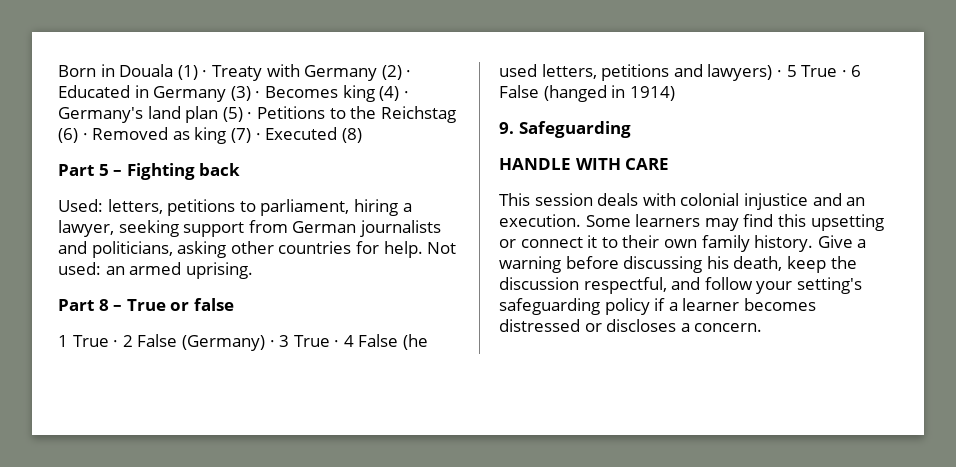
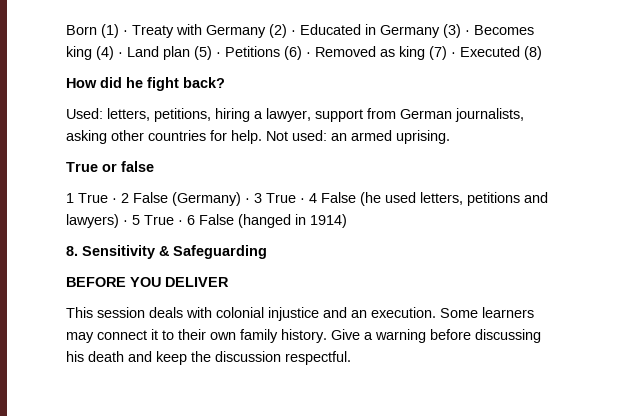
[100,64,174,77] in Douala -> (97, 30) none
[58,106,181,123] Germany's land -> [127,46,159,57] Land
[329,106,456,123] to the Reichstag -> (280, 51) none
[58,163,241,180] Part 5 – Fighting back -> [66,77,225,91] How did he fight back?
[167,199,350,216] petitions to parliament, -> [154,108,211,122] petitions,
[118,220,179,237] seeking -> (311, 115) none
[359,220,441,237] [58,241,173,258] journalists and politicians, -> [455,108,524,122] journalists,
[58,299,123,311] Part 8 – -> (450, 137) none
[499,121,631,138] [499,158,670,170] 9. Safeguarding // HANDLE WITH CARE -> [66,245,267,259] [66,277,229,287] 8. Sensitivity & Safeguarding // BEFORE YOU DELIVER
[743,214,884,231] [499,239,516,248] find this upsetting or -> (94, 337) none
[733,256,783,271] death, -> [88,351,152,362] death and
[583,277,862,294] [499,298,816,315] [499,319,763,332] respectful, and follow your setting's safeguarding policy if a learner becomes distressed or discloses a concern. -> [285,351,351,365] respectful.

